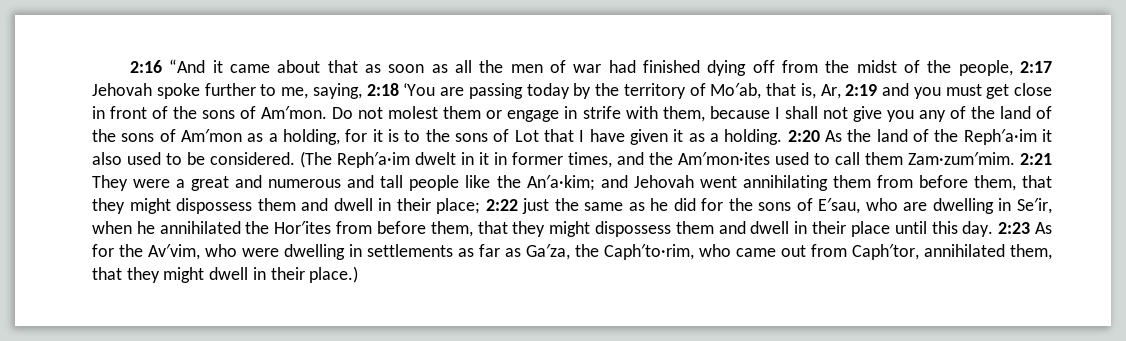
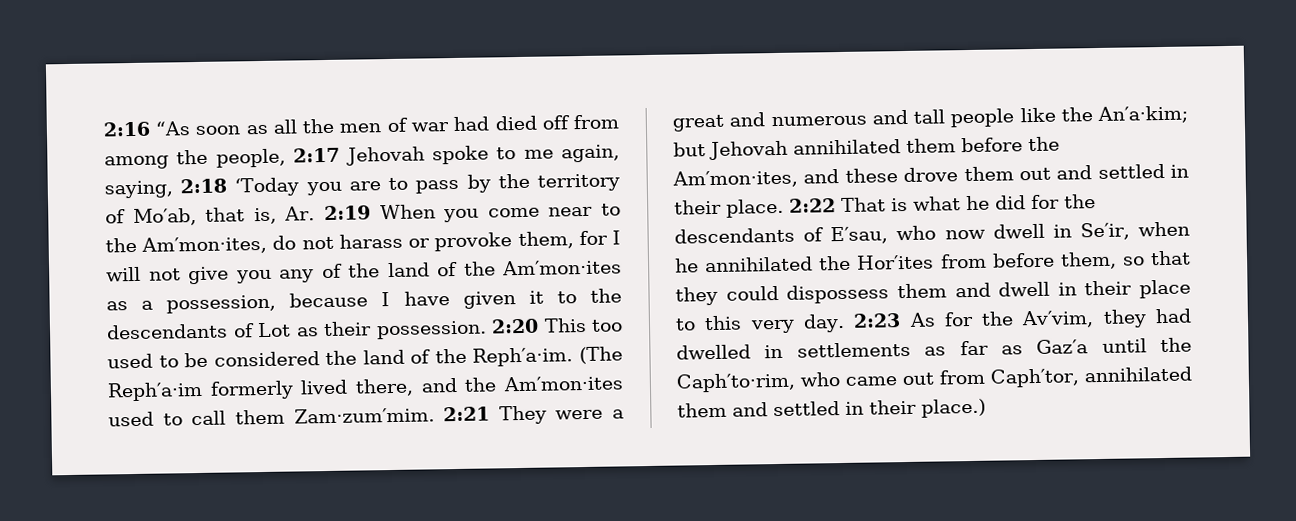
[169,59,381,73] “And it came about that as -> [155,121,191,136] “As
[642,60,920,76] finished dying off from the midst of -> [494,114,619,131] [104,155,169,170] died off from among
[204,83,570,99] further to me, saying, 2:18 ‘You are passing today -> [496,144,620,163] [104,177,460,199] to me again, saying, 2:18 ‘Today you are to pass
[820,83,1052,99] [92,106,818,122] Ar, 2:19 and you must get close in front of the sons of Am′mon. Do not molest them or engage in strife with them, because I shall -> [284,203,621,223] [105,230,621,255] [106,266,141,282] Ar. 2:19 When you come near to the Am′mon·ites, do not harass or provoke them, for I will
[121,129,1053,145] [92,151,612,168] sons of Am′mon as a holding, for it is to the sons of Lot that I have given it as a holding. 2:20 As the land of the Reph′a·im it also used to be considered. (The Reph′a·im dwelt in it in former times, -> [501,259,622,276] [106,288,622,314] [106,317,623,340] [107,346,623,369] [107,378,414,402] Am′mon·ites as a possession, because I have given it to the descendants of Lot as their possession. 2:20 This too used to be considered the land of the Reph′a·im. (The Reph′a·im formerly lived there,
[600,175,1052,191] [92,198,645,214] and Jehovah went annihilating them from before them, that they might dispossess them and dwell in their place; 2:22 just the same as -> [673,136,1060,161] [672,163,1189,189] [674,196,961,218] but Jehovah annihilated them before the Am′mon·ites, and these drove them out and settled in their place. 2:22 That is what
[758,202,792,211] sons -> [674,227,795,244] descendants
[903,198,994,214] are dwelling -> [944,223,1045,240] now dwell
[477,221,591,237] that they might -> [1121,250,1191,266] [675,285,779,306] so that they could
[894,221,958,234] until this -> [675,315,795,334] to this very
[205,244,345,260] who were dwelling -> [1102,308,1192,328] [676,344,751,360] they had dwelled
[526,244,570,260] Ga′za, -> [1036,338,1147,354] Gaz′a until
[1010,244,1052,260] [92,267,249,283] them, that they might dwell -> [677,401,840,418] them and settled

